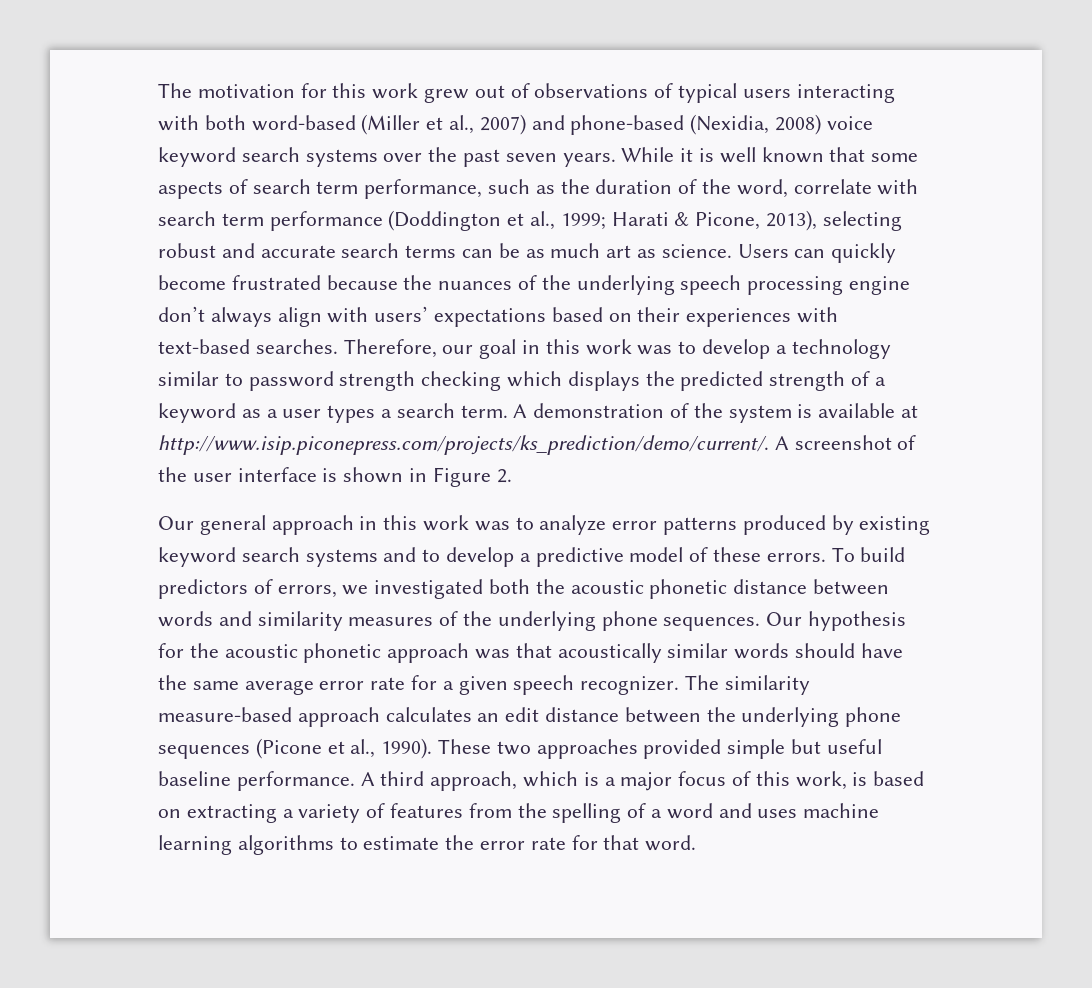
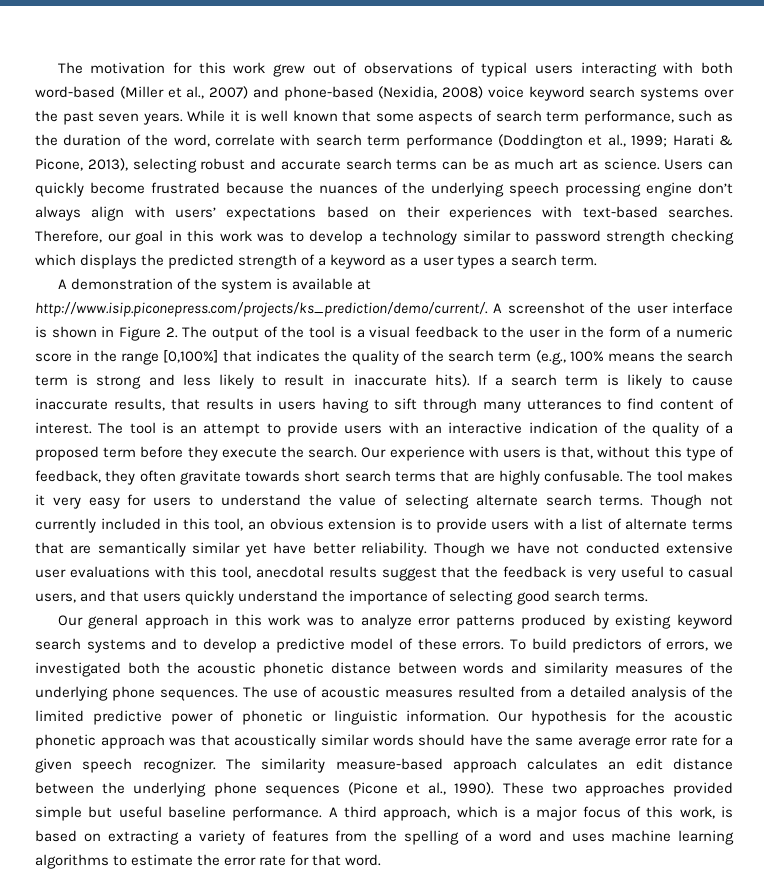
(508, 411) none -> (597, 260) //
(512, 476) none -> [182,326,733,341] [35,350,734,365] [35,374,733,389] [35,398,735,413] [35,422,733,437] [35,446,734,461] [35,470,734,485] [35,494,733,509] [35,518,734,533] [35,542,733,557] [35,566,733,581] [35,590,648,605] The output of the tool is a visual feedback to the user in the form of a numeric score in the range [0,100%] that indicates the quality of the search term (e.g., 100% means the search term is strong and less likely to result in inaccurate hits). If a search term is likely to cause inaccurate results, that results in users having to sift through many utterances to find content of interest. The tool is an attempt to provide users with an interactive indication of the quality of a proposed term before they execute the search. Our experience with users is that, without this type of feedback, they often gravitate towards short search terms that are highly confusable. The tool makes it very easy for users to understand the value of selecting alternate search terms. Though not currently included in this tool, an obvious extension is to provide users with a list of alternate terms that are semantically similar yet have better reliability. Though we have not conducted extensive user evaluations with this tool, anecdotal results suggest that the feedback is very useful to casual users, and that users quickly understand the importance of selecting good search terms.
(761, 624) none -> [243,686,733,701] [35,710,490,725] The use of acoustic measures resulted from a detailed analysis of the limited predictive power of phonetic or linguistic information.

